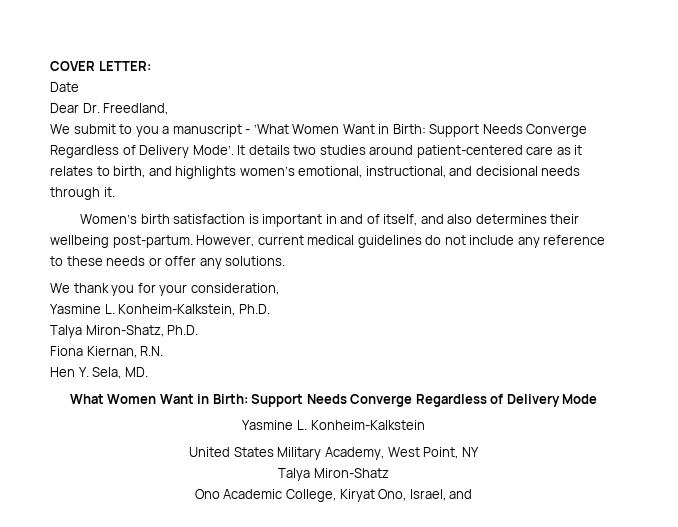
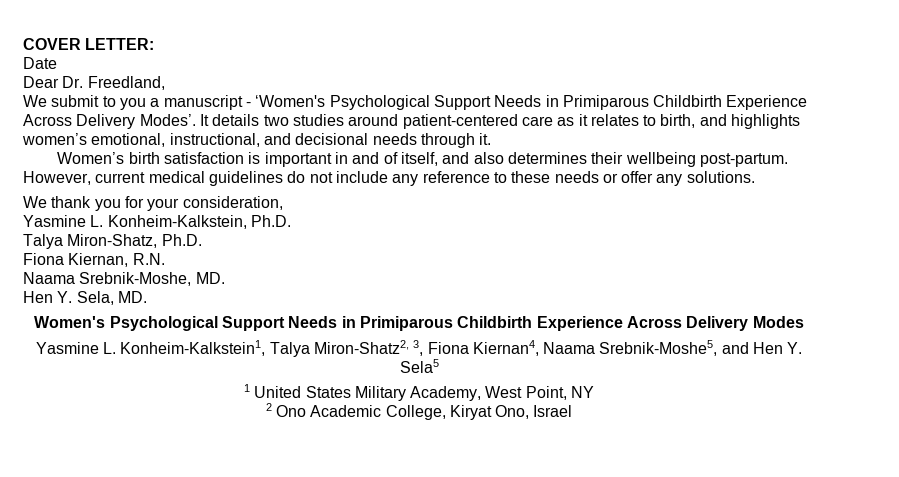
[253,124,588,137] [50,145,234,158] ‘What Women Want in Birth: Support Needs Converge Regardless of Delivery Mode’. -> [255,95,808,110] [23,114,196,129] ‘Women's Psychological Support Needs in Primiparous Childbirth Experience Across Delivery Modes’.
(164, 351) none -> [23,272,225,286] // Naama Srebnik-Moshe, MD.
[69,394,598,407] [242,420,425,430] What Women Want in Birth: Support Needs Converge Regardless of Delivery Mode // Yasmine L. Konheim-Kalkstein // -> [34,316,804,331] [35,340,803,357] [399,359,439,373] [243,384,250,392] Women's Psychological Support Needs in Primiparous Childbirth Experience Across Delivery Modes // Yasmine L. Konheim-Kalkstein1, Talya Miron-Shatz2, 3, Fiona Kiernan4, Naama Srebnik-Moshe5, and Hen Y. Sela5 // 1
[278,468,389,481] Talya Miron-Shatz // -> [265,403,272,411] 2
[409,489,473,501] Israel, and -> [533,405,573,417] Israel

